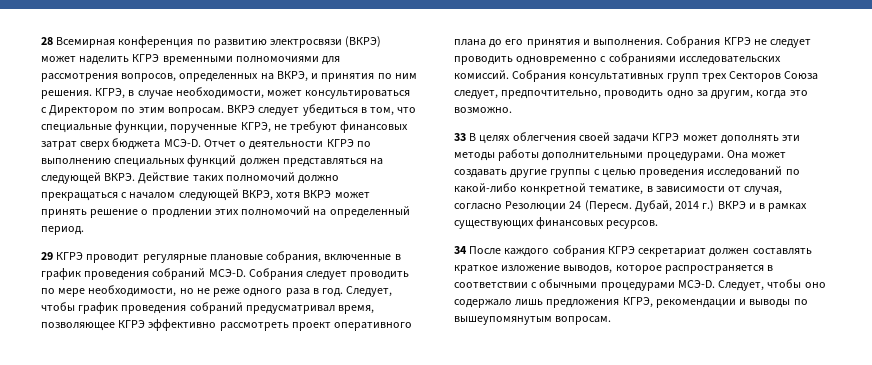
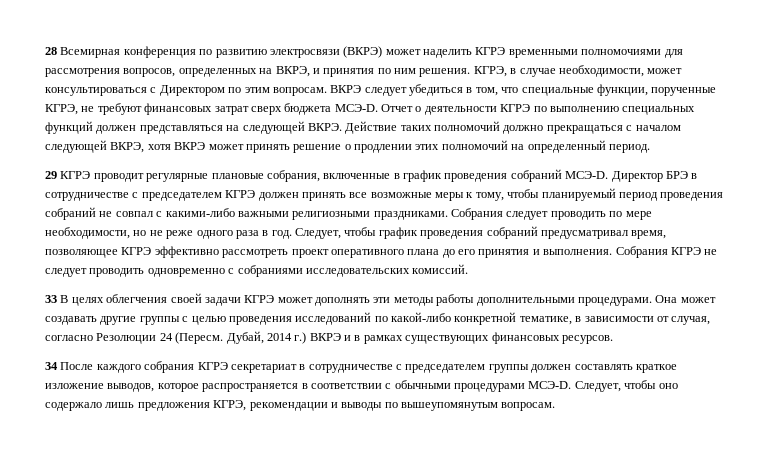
(246, 273) none -> [611,171,698,182] [45,188,724,201] [45,207,448,220] Директор БРЭ в сотрудничестве с председателем КГРЭ должен принять все возможные меры к тому, чтобы планируемый период проведения собраний не совпал с какими-либо важными религиозными праздниками.
[512,70,819,82] [454,90,808,99] [454,107,512,113] Собрания консультативных групп трех Секторов Союза следует, предпочтительно, проводить одно за другим, когда это возможно. -> (469, 269) none
(707, 252) none -> [299,364,529,373] в сотрудничестве с председателем группы

